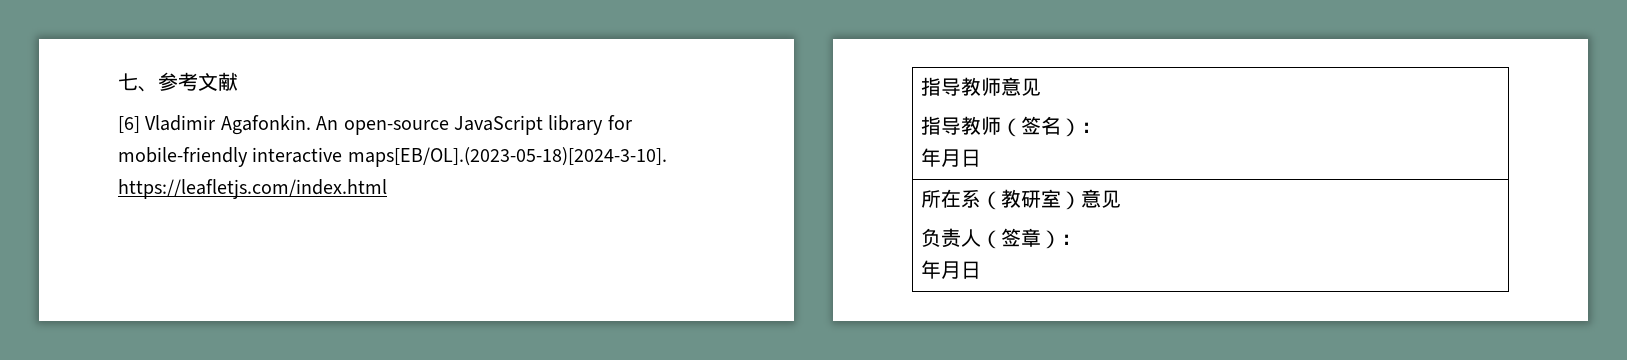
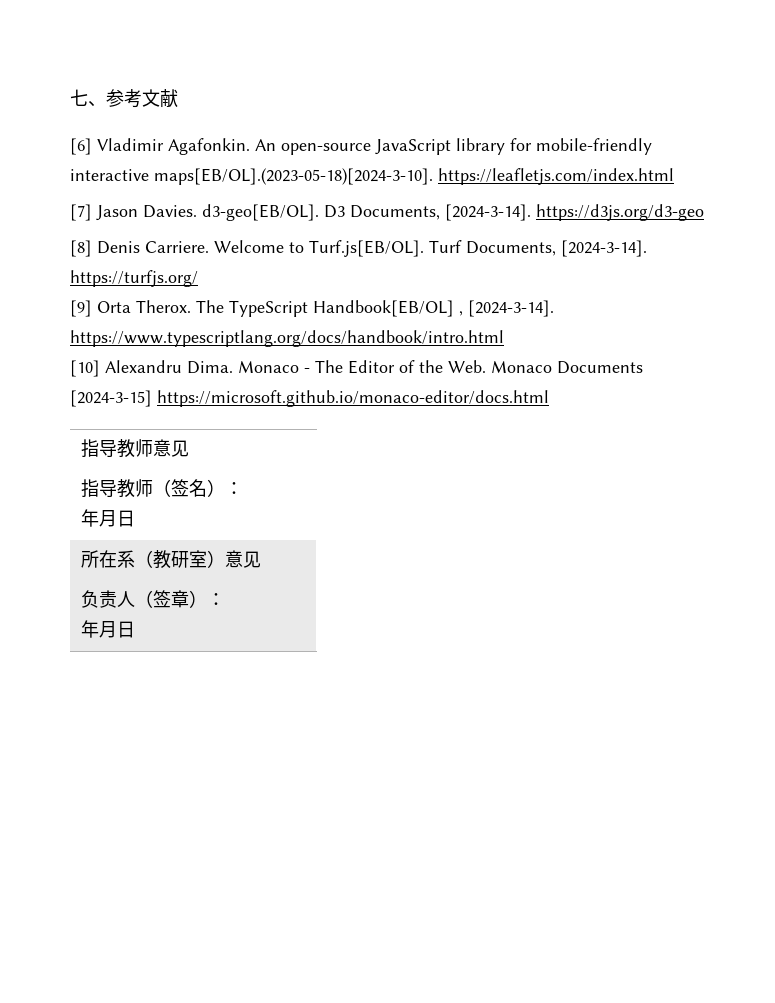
(387, 189) none -> [70,204,704,221] [70,240,647,257] [70,270,198,287] [70,300,554,317] [70,330,504,347] [70,360,643,377] [70,390,549,407] // [7] Jason Davies. d3-geo[EB/OL]. D3 Documents, [2024-3-14]. https://d3js.org/d3-geo // [8] Denis Carriere. Welcome to Turf.js[EB/OL]. Turf Documents, [2024-3-14]. https://turfjs.org/ // [9] Orta Therox. The TypeScript Handbook[EB/OL] , [2024-3-14]. https://www.typescriptlang.org/docs/handbook/intro.html // [10] Alexandru Dima. Monaco - The Editor of the Web. Monaco Documents [2024-3-15] https://microsoft.github.io/monaco-editor/docs.html

